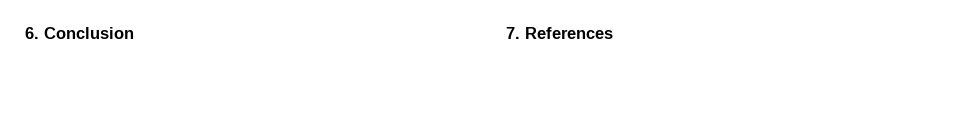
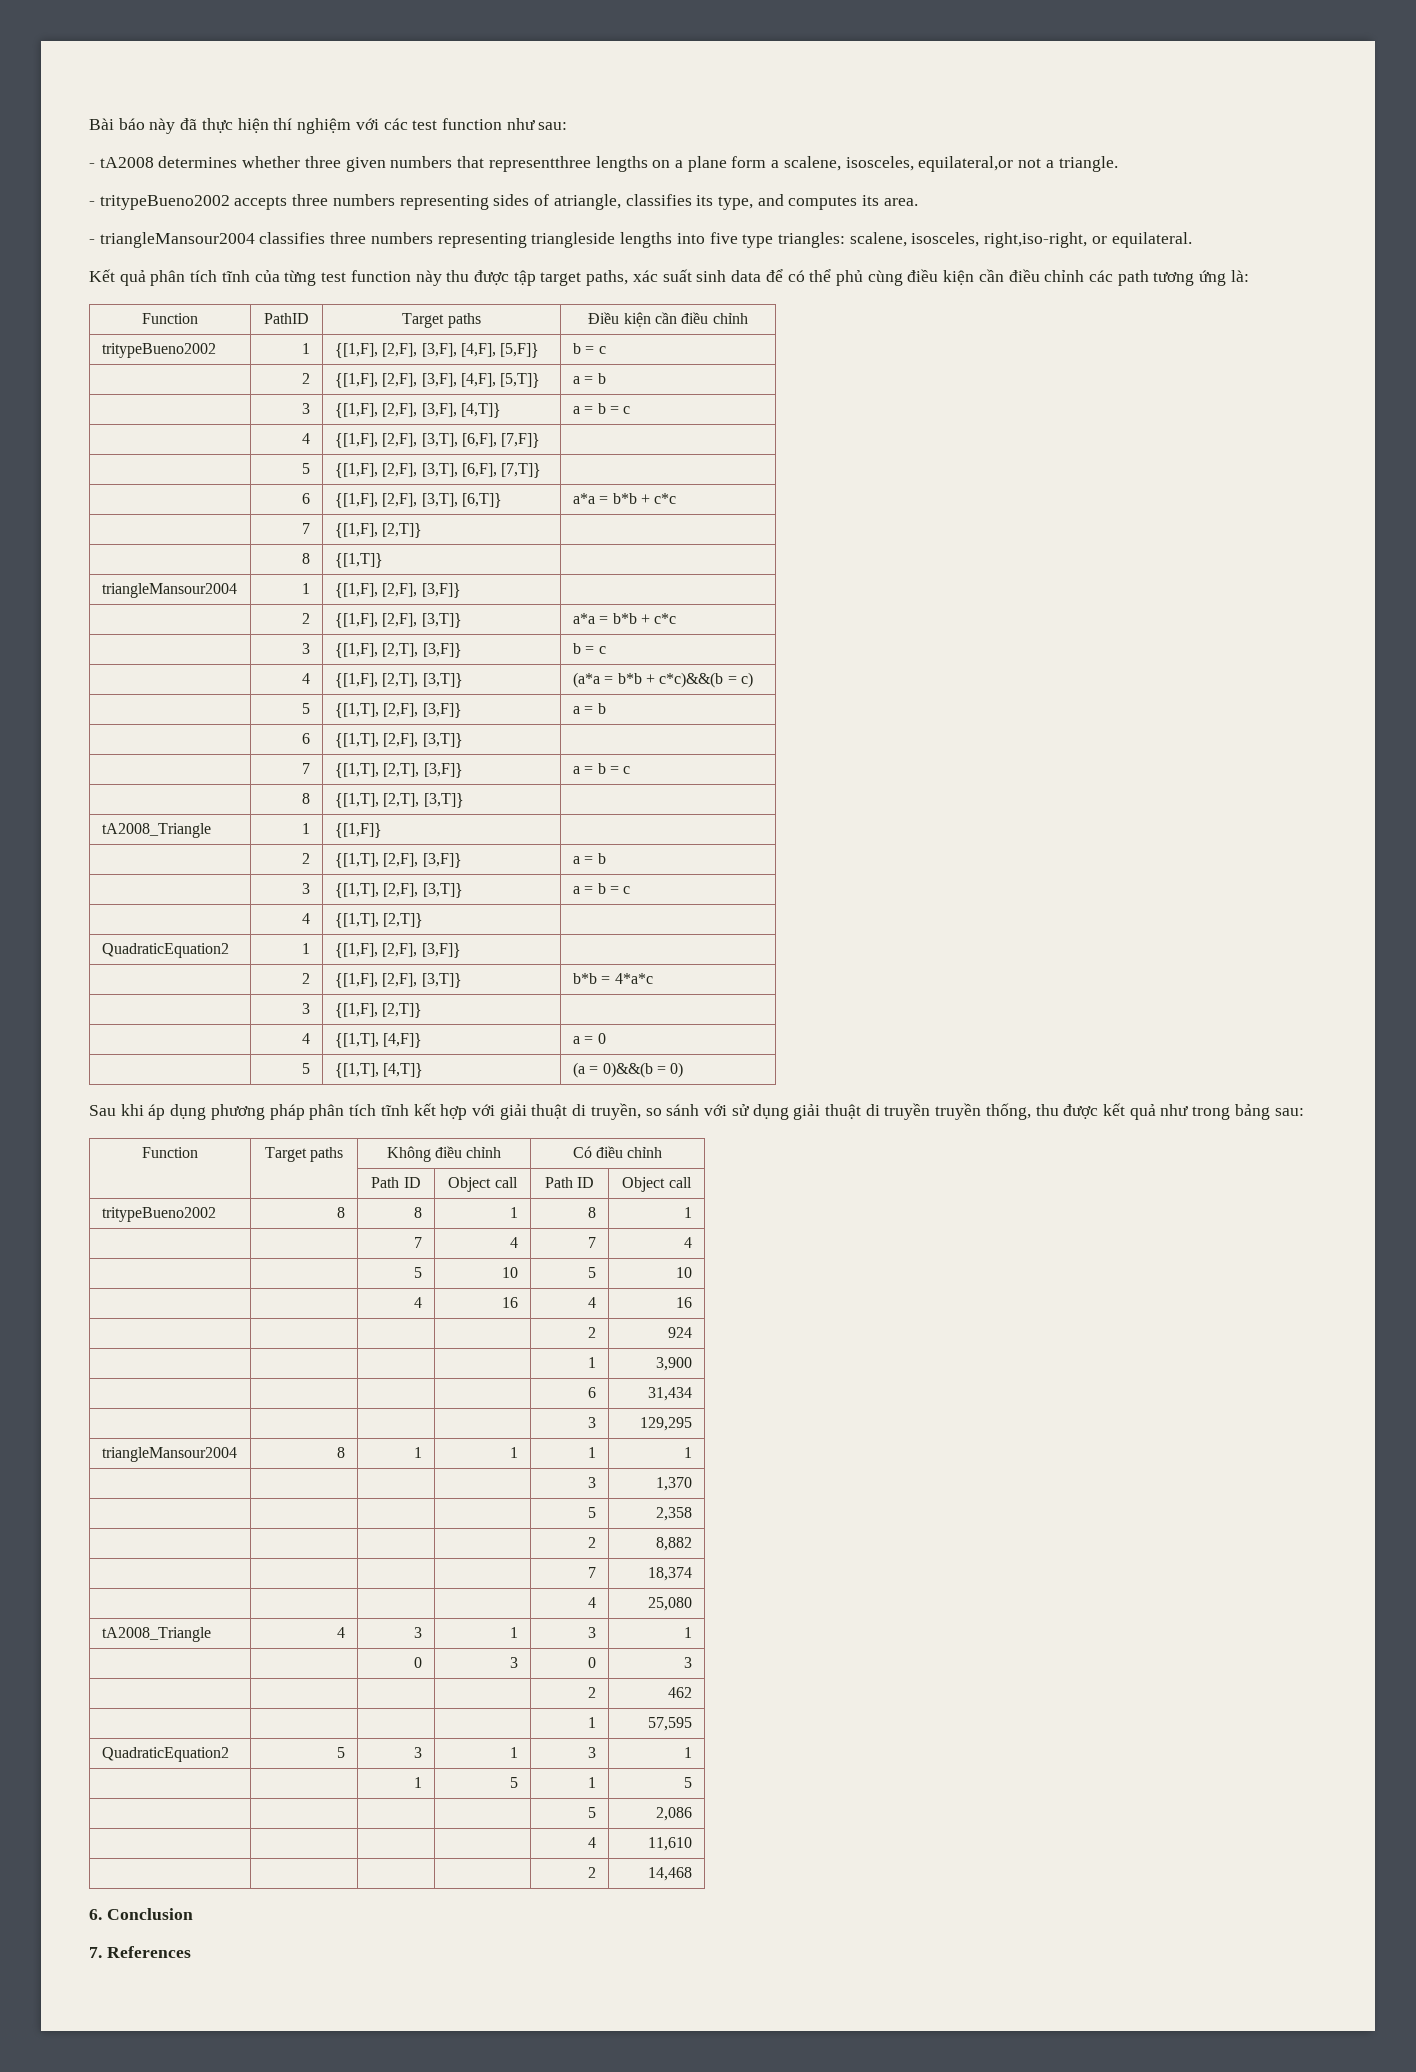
(25, 33) none -> [89,118,568,134] [89,156,1118,172] [89,194,918,210] [89,232,1192,248] [89,269,1249,286] [142,313,198,324] [264,313,309,324] [402,313,481,328] [588,312,748,327] [101,343,216,358] [302,343,311,354] [334,343,540,358] [572,343,606,354] [302,373,311,384] [334,373,541,388] [572,373,606,384] [302,403,311,414] [334,403,501,418] [572,403,631,414] [302,433,311,444] [334,433,541,448] [302,463,311,474] [334,463,542,478] [302,493,311,504] [334,493,502,508] [572,493,677,504] [302,523,311,534] [334,523,423,538] [302,553,311,564] [334,553,383,568] [101,583,237,598] [302,583,311,594] [334,583,461,598] [302,613,311,624] [334,613,462,628] [572,613,677,624] [302,643,311,654] [334,643,462,658] [572,643,606,654] [302,673,311,684] [334,673,463,688] [572,672,753,688] [302,703,311,714] [334,703,462,718] [572,703,606,714] [302,733,311,744] [334,733,463,748] [302,763,311,774] [334,763,463,778] [572,763,631,774] [302,793,311,804] [334,793,464,808] [101,823,211,838] [302,823,311,834] [334,823,382,838] [302,853,311,864] [334,853,462,868] [572,853,606,864] [302,883,311,894] [334,883,463,898] [572,883,631,894] [302,913,311,924] [334,913,424,928] [101,943,229,958] [302,943,311,954] [334,943,461,958] [302,973,311,984] [334,973,462,988] [572,973,653,984] [302,1003,311,1014] [334,1003,423,1018] [302,1033,311,1044] [334,1033,423,1048] [572,1033,606,1044] [302,1063,311,1074] [334,1063,424,1078] [572,1062,684,1078] [89,1103,1304,1120] [142,1147,198,1158] [264,1147,344,1162] [386,1146,502,1162] [572,1146,663,1158] [371,1177,421,1188] [448,1177,518,1192] [544,1177,595,1188] [622,1177,692,1192] [101,1207,216,1222] [337,1207,346,1218] [414,1207,423,1218] [510,1207,519,1218] [588,1207,597,1218] [684,1207,693,1218] [414,1237,423,1248] [510,1237,519,1248] [588,1237,597,1248] [684,1237,693,1248] [414,1267,423,1278] [502,1267,519,1278] [588,1267,597,1278] [676,1267,693,1278] [414,1297,423,1308] [502,1297,519,1308] [588,1297,597,1308] [676,1297,693,1308] [588,1327,597,1338] [668,1327,693,1338] [588,1357,597,1368] [656,1357,693,1371] [588,1387,597,1398] [648,1387,693,1401] [588,1417,597,1428] [640,1417,693,1431] [101,1447,237,1462] [337,1447,346,1458] [414,1447,423,1458] [510,1447,519,1458] [588,1447,597,1458] [684,1447,693,1458] [588,1477,597,1488] [656,1477,693,1491] [588,1507,597,1518] [656,1507,693,1521] [588,1537,597,1548] [656,1537,693,1551] [588,1567,597,1578] [648,1567,693,1581] [588,1597,597,1608] [648,1597,693,1611] [101,1627,211,1642] [337,1627,346,1638] [414,1627,423,1638] [510,1627,519,1638] [588,1627,597,1638] [684,1627,693,1638] [414,1657,423,1668] [510,1657,519,1668] [588,1657,597,1668] [684,1657,693,1668] [588,1687,597,1698] [668,1687,693,1698] [588,1717,597,1728] [648,1717,693,1731] [101,1747,229,1762] [337,1747,346,1758] [414,1747,423,1758] [510,1747,519,1758] [588,1747,597,1758] [684,1747,693,1758] [414,1777,423,1788] [510,1777,519,1788] [588,1777,597,1788] [684,1777,693,1788] [588,1807,597,1818] [656,1807,693,1821] [588,1837,597,1848] [648,1837,693,1851] [588,1867,597,1878] [648,1867,693,1881] Bài báo này đã thực hiện thí nghiệm với các test function như sau: // - tA2008 determines whether three given numbers that representthree lengths on a plane form a scalene, isosceles, equilateral,or not a triangle. // - tritypeBueno2002 accepts three numbers representing sides of atriangle, classifies its type, and computes its area. // - triangleMansour2004 classifies three numbers representing triangleside lengths into five type triangles: scalene, isosceles, right,iso-right, or equilateral. // Kết quả phân tích tĩnh của từng test function này thu được tập target paths, xác suất sinh data để có thể phủ cùng điều kiện cần điều chỉnh các path tương ứng là: // Function | PathID | Target paths | Điều kiện cần điều chỉnh // tritypeBueno2002 | 1 | {[1,F], [2,F], [3,F], [4,F], [5,F]} | b = c // | 2 | {[1,F], [2,F], [3,F], [4,F], [5,T]} | a = b // | 3 | {[1,F], [2,F], [3,F], [4,T]} | a = b = c // | 4 | {[1,F], [2,F], [3,T], [6,F], [7,F]} | // | 5 | {[1,F], [2,F], [3,T], [6,F], [7,T]} | // | 6 | {[1,F], [2,F], [3,T], [6,T]} | a*a = b*b + c*c // | 7 | {[1,F], [2,T]} | // | 8 | {[1,T]} | // triangleMansour2004 | 1 | {[1,F], [2,F], [3,F]} | // | 2 | {[1,F], [2,F], [3,T]} | a*a = b*b + c*c // | 3 | {[1,F], [2,T], [3,F]} | b = c // | 4 | {[1,F], [2,T], [3,T]} | (a*a = b*b + c*c)&&(b = c) // | 5 | {[1,T], [2,F], [3,F]} | a = b // | 6 | {[1,T], [2,F], [3,T]} | // | 7 | {[1,T], [2,T], [3,F]} | a = b = c // | 8 | {[1,T], [2,T], [3,T]} | // tA2008_Triangle | 1 | {[1,F]} | // | 2 | {[1,T], [2,F], [3,F]} | a = b // | 3 | {[1,T], [2,F], [3,T]} | a = b = c // | 4 | {[1,T], [2,T]} | // QuadraticEquation2 | 1 | {[1,F], [2,F], [3,F]} | // | 2 | {[1,F], [2,F], [3,T]} | b*b = 4*a*c // | 3 | {[1,F], [2,T]} | // | 4 | {[1,T], [4,F]} | a = 0 // | 5 | {[1,T], [4,T]} | (a = 0)&&(b = 0) // Sau khi áp dụng phương pháp phân tích tĩnh kết hợp với giải thuật di truyền, so sánh với sử dụng giải thuật di truyền truyền thống, thu được kết quả như trong bảng sau: // Function | Target paths | Không điều chỉnh | Có điều chỉnh // | | Path ID | Object call | Path ID | Object call // tritypeBueno2002 | 8 | 8 | 1 | 8 | 1 // | | 7 | 4 | 7 | 4 // | | 5 | 10 | 5 | 10 // | | 4 | 16 | 4 | 16 // | | | | 2 | 924 // | | | | 1 | 3,900 // | | | | 6 | 31,434 // | | | | 3 | 129,295 // triangleMansour2004 | 8 | 1 | 1 | 1 | 1 // | | | | 3 | 1,370 // | | | | 5 | 2,358 // | | | | 2 | 8,882 // | | | | 7 | 18,374 // | | | | 4 | 25,080 // tA2008_Triangle | 4 | 3 | 1 | 3 | 1 // | | 0 | 3 | 0 | 3 // | | | | 2 | 462 // | | | | 1 | 57,595 // QuadraticEquation2 | 5 | 3 | 1 | 3 | 1 // | | 1 | 5 | 1 | 5 // | | | | 5 | 2,086 // | | | | 4 | 11,610 // | | | | 2 | 14,468 //

